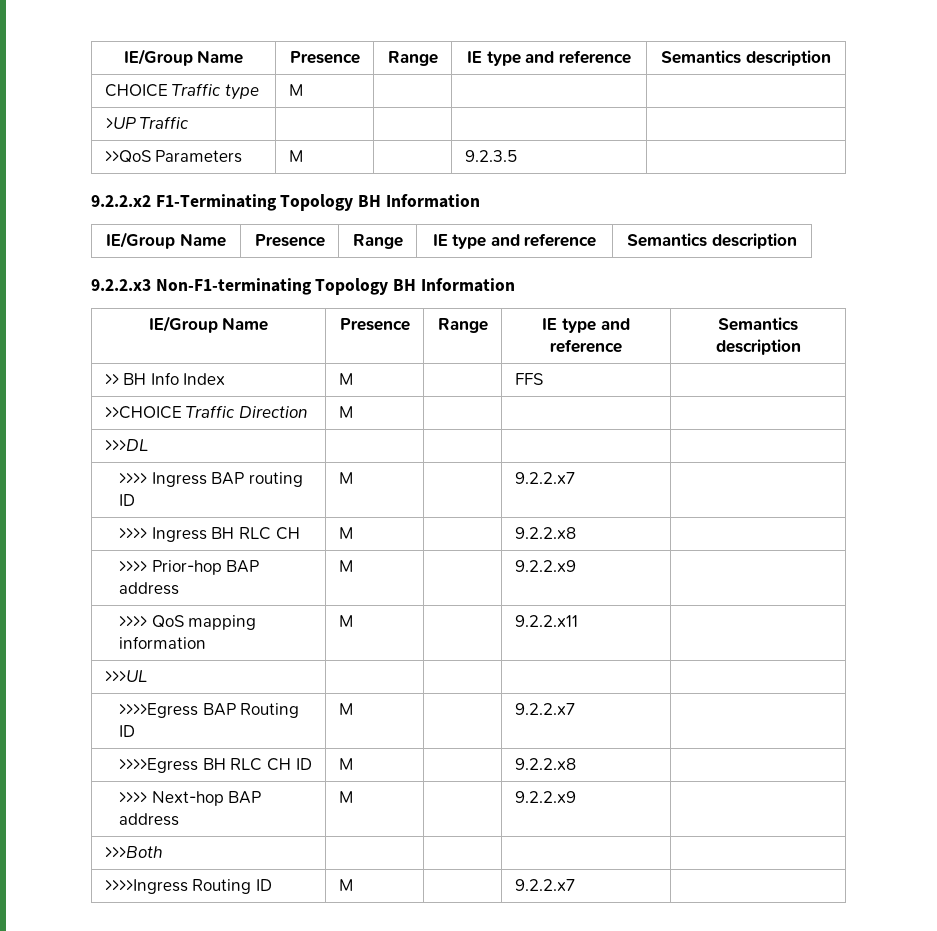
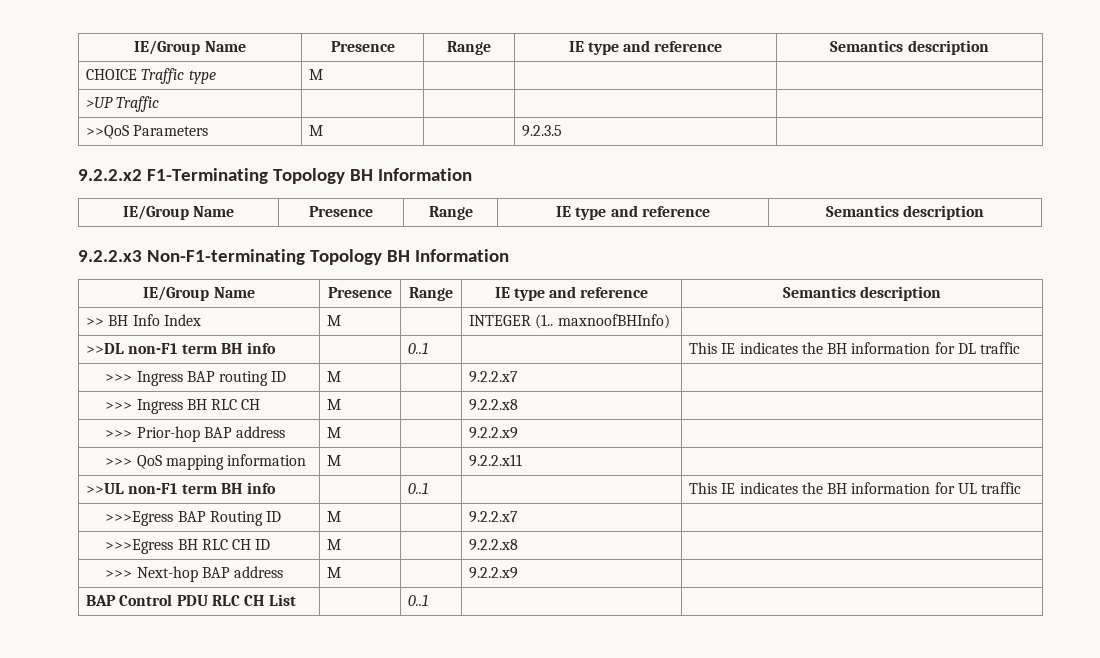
[514,373,543,385] [104,405,308,419] [338,406,353,418] [104,439,148,451] [119,473,148,484] FFS | // >>CHOICE Traffic Direction | M | | | // >>>DL | | | | // >>>> -> [468,314,670,329] [85,342,277,354] [407,342,428,354] [688,342,1021,354] [105,374,133,382] INTEGER (1.. maxnoofBHInfo) | // >>DL non-F1 term BH info | | 0..1 | | This IE indicates the BH information for DL traffic // >>>
[119,528,148,539] >>>> -> [105,402,133,410] >>>
[119,561,148,572] >>>> -> [105,430,133,438] >>>
[119,616,148,627] >>>> -> [105,458,133,466] >>>
[104,670,147,682] [119,703,199,718] >>>UL | | | | // >>>>Egress -> [85,482,277,494] [407,482,428,494] [688,482,1022,494] [105,511,174,526] >>UL non-F1 term BH info | | 0..1 | | This IE indicates the BH information for UL traffic // >>>Egress
[119,758,199,773] >>>>Egress -> [105,539,174,554] >>>Egress
[119,792,148,803] >>>> -> [105,570,133,578] >>>
[104,846,163,858] [104,879,272,894] [338,879,353,891] [514,879,575,891] >>>Both | | | | // >>>>Ingress Routing ID | M | | 9.2.2.x7 -> [85,594,297,606] [407,594,428,606] BAP Control PDU RLC CH List | | 0..1 |

